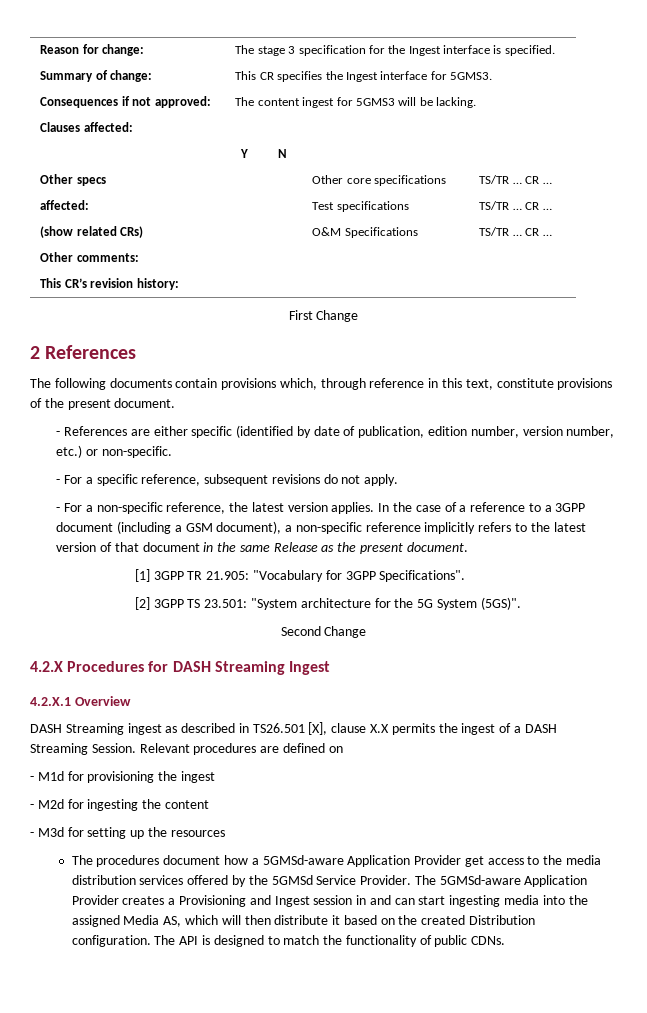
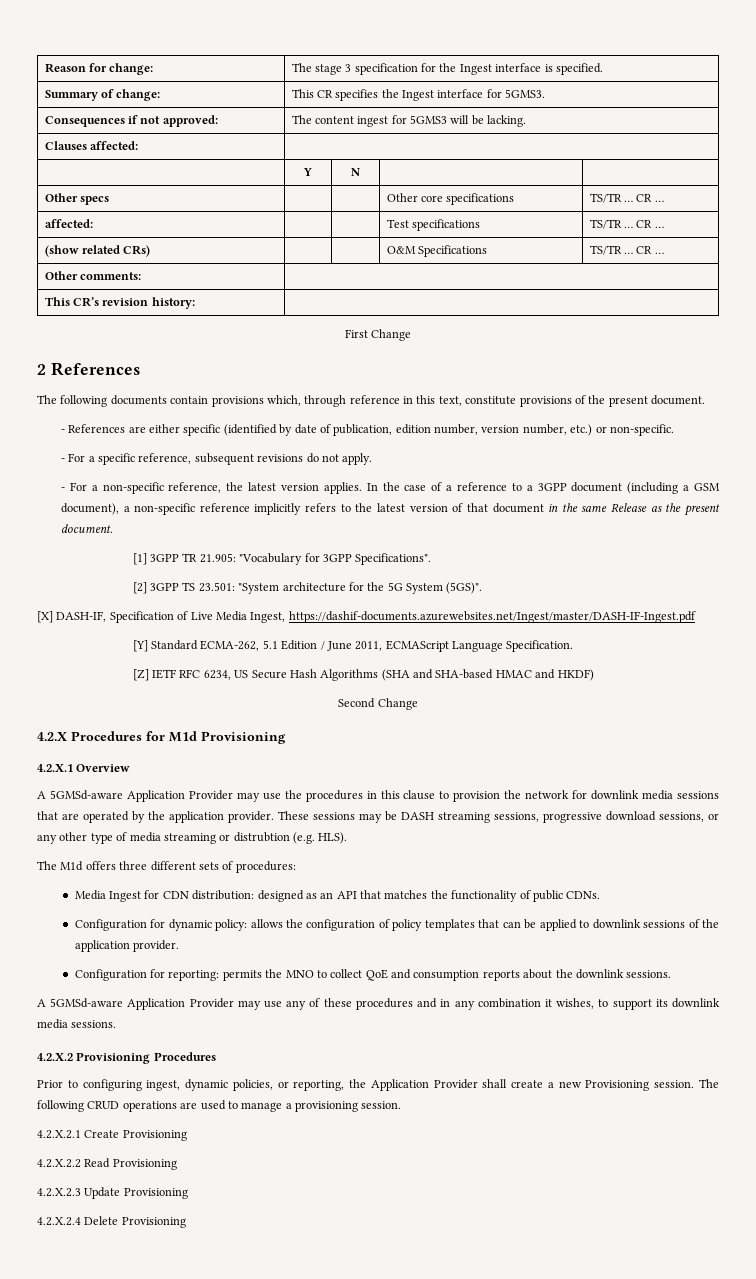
(521, 603) none -> [37,611,696,623] [132,640,574,652] [132,669,594,681] // [X] DASH-IF, Specification of Live Media Ingest, https://dashif-documents.azurewebsites.net/Ingest/master/DASH-IF-Ingest.pdf // [Y] Standard ECMA-262, 5.1 Edition / June 2011, ECMAScript Language Specification. // [Z] IETF RFC 6234, US Secure Hash Algorithms (SHA and SHA-based HMAC and HKDF)
[172,661,330,675] DASH Streaming Ingest -> [169,731,286,744] M1d Provisioning
[30,722,557,735] [30,743,343,755] [30,771,215,783] [30,799,209,811] [30,827,225,839] [71,855,601,867] [71,875,588,887] [71,895,588,907] [71,915,535,927] [71,935,320,947] DASH Streaming ingest as described in TS26.501 [X], clause X.X permits the ingest of a DASH Streaming Session. Relevant procedures are defined on // - M1d for provisioning the ingest // - M2d for ingesting the content // - M3d for setting up the resources // The procedures document how a 5GMSd-aware Application Provider get access to the media distribution services offered by the 5GMSd Service Provider. The 5GMSd-aware Application Provider creates a Provisioning and Ingest session in and can start ingesting media into the assigned Media AS, which will then distribute it based on the created Distribution configuration. The API is designed to match -> [37,790,720,802] [37,811,719,823] [37,832,348,844] [37,861,296,873] [74,890,428,902] A 5GMSd-aware Application Provider may use the procedures in this clause to provision the network for downlink media sessions that are operated by the application provider. These sessions may be DASH streaming sessions, progressive download sessions, or any other type of media streaming or distrubtion (e.g. HLS). // The M1d offers three different sets of procedures: // Media Ingest for CDN distribution: designed as an API that matches
(506, 940) none -> [74,919,720,931] [74,940,180,952] [74,969,672,981] [37,998,721,1010] [37,1019,117,1029] [37,1052,216,1064] [37,1079,719,1091] [37,1100,402,1112] [37,1130,187,1141] [37,1158,177,1170] [37,1187,188,1199] [37,1216,186,1228] // Configuration for dynamic policy: allows the configuration of policy templates that can be applied to downlink sessions of the application provider. // Configuration for reporting: permits the MNO to collect QoE and consumption reports about the downlink sessions. // A 5GMSd-aware Application Provider may use any of these procedures and in any combination it wishes, to support its downlink media sessions. // 4.2.X.2 Provisioning Procedures // Prior to configuring ingest, dynamic policies, or reporting, the Application Provider shall create a new Provisioning session. The following CRUD operations are used to manage a provisioning session. // 4.2.X.2.1 Create Provisioning // 4.2.X.2.2 Read Provisioning // 4.2.X.2.3 Update Provisioning // 4.2.X.2.4 Delete Provisioning

